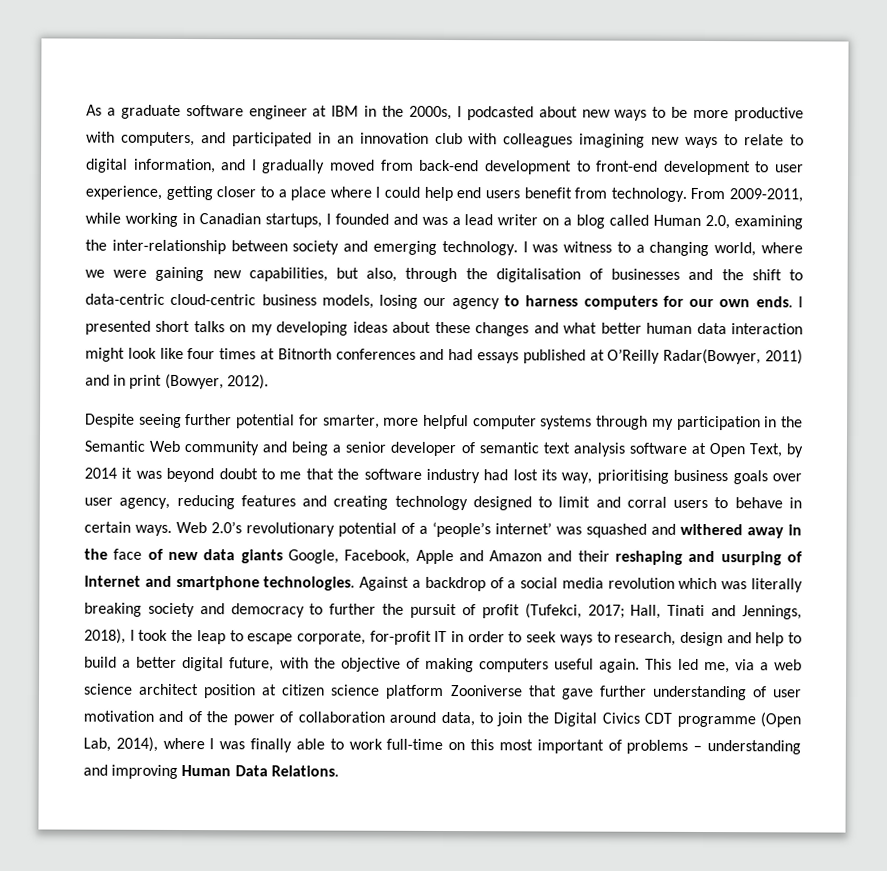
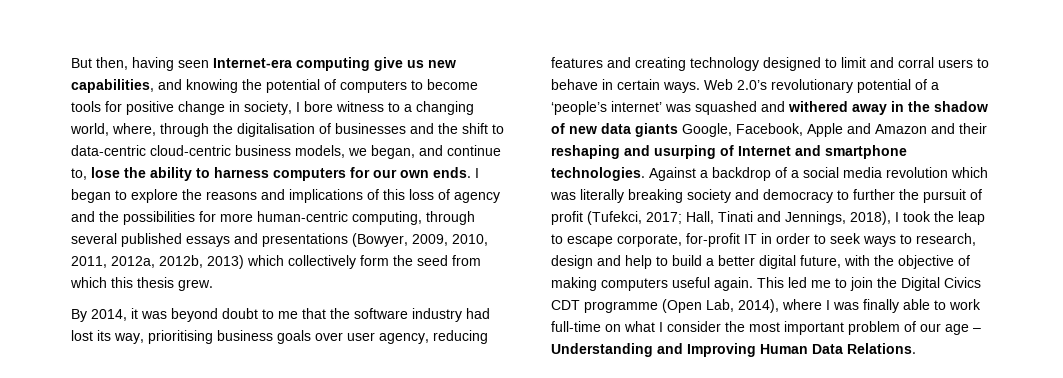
[86,104,805,122] [86,131,804,149] [86,158,805,176] [85,185,803,203] [85,212,804,230] [85,239,559,256] As a graduate software engineer at IBM in the 2000s, I podcasted about new ways to be more productive with computers, and participated in an innovation club with colleagues imagining new ways to relate to digital information, and I gradually moved from back-end development to front-end development to user experience, getting closer to a place where I could help end users benefit from technology. From 2009-2011, while working in Canadian startups, I founded and was a lead writer on a blog called Human 2.0, examining the inter-relationship between society and emerging technology. I was -> [71,57,456,71] [71,79,478,93] [71,101,333,115] But then, having seen Internet-era computing give us new capabilities, and knowing the potential of computers to become tools for positive change in society, I bore
[761,242,804,254] [85,266,398,282] where we were gaining new capabilities, but also, -> [112,123,156,136] where,
[379,294,500,310] losing our agency -> [348,145,501,159] [71,167,192,181] we began, and continue to, lose the ability
[85,320,803,337] [85,347,803,365] [85,373,269,390] [85,413,803,431] [84,440,803,458] [84,467,117,479] presented short talks on my developing ideas about these changes and what better human data interaction might look like four times at Bitnorth conferences and had essays published at O’Reilly Radar(Bowyer, 2011) and in print (Bowyer, 2012). // Despite seeing further potential for smarter, more helpful computer systems through my participation in the Semantic Web community and being a senior developer of semantic text analysis software at Open Text, by 2014 -> [71,189,500,203] [71,211,475,225] [71,233,488,247] [71,255,481,269] [70,277,213,291] [71,309,127,322] began to explore the reasons and implications of this loss of agency and the possibilities for more human-centric computing, through several published essays and presentations (Bowyer, 2009, 2010, 2011, 2012a, 2012b, 2013) which collectively form the seed from which this thesis grew. // By 2014,
[113,548,143,560] face -> [934,101,988,112] shadow
[703,659,802,674] [84,683,803,701] [83,710,475,727] me, via a web science architect position at citizen science platform Zooniverse that gave further understanding of user motivation and of the power of collaboration around data, -> [811,280,831,288] me
[470,739,802,755] [83,764,179,779] this most important of problems – understanding and improving -> [624,321,981,335] [551,343,756,357] what I consider the most important problem of our age – Understanding and Improving

